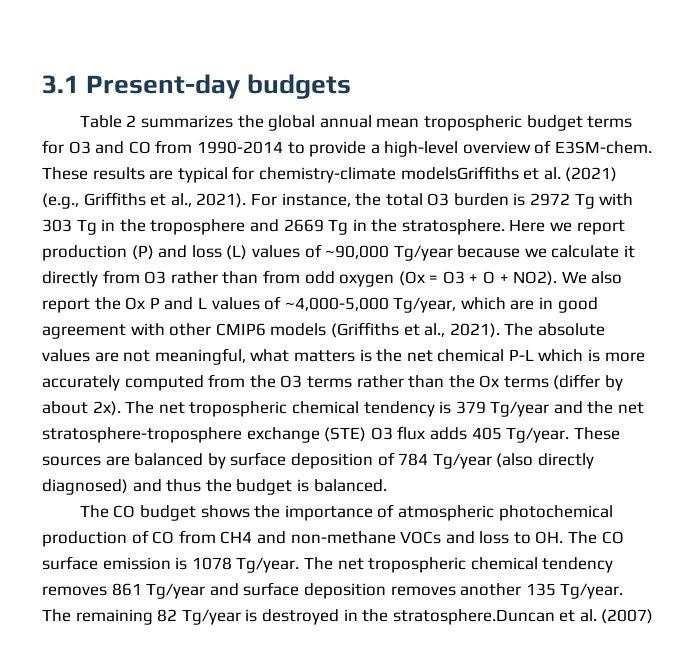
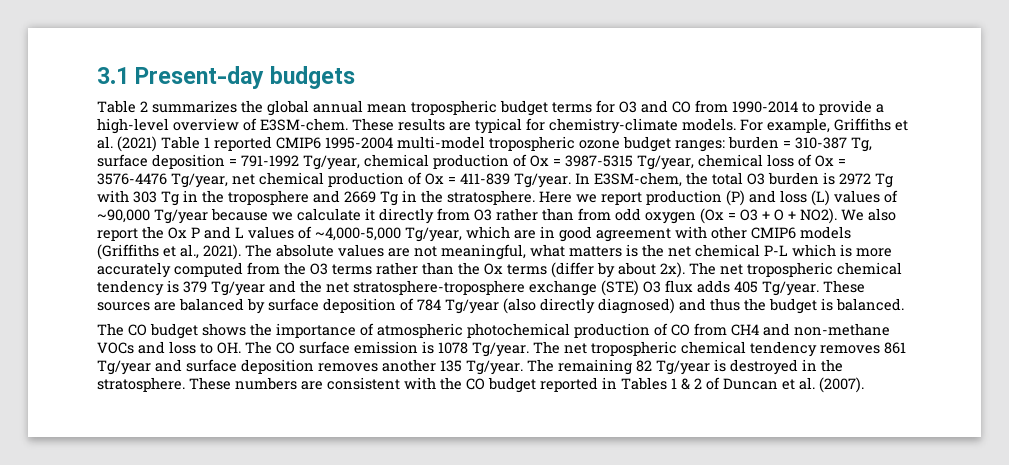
[400,166,618,182] [42,192,351,209] modelsGriffiths et al. (2021) (e.g., Griffiths et al., 2021). For instance, -> [682,118,908,133] [97,136,872,152] [97,154,846,170] [97,172,682,188] models. For example, Griffiths et al. (2021) Table 1 reported CMIP6 1995-2004 multi-model tropospheric ozone budget ranges: burden = 310-387 Tg, surface deposition = 791-1992 Tg/year, chemical production of Ox = 3987-5315 Tg/year, chemical loss of Ox = 3576-4476 Tg/year, net chemical production of Ox = 411-839 Tg/year. In E3SM-chem,
[392,609,654,625] stratosphere.Duncan et al. (2007) -> [97,377,864,393] stratosphere. These numbers are consistent with the CO budget reported in Tables 1 & 2 of Duncan et al. (2007).

